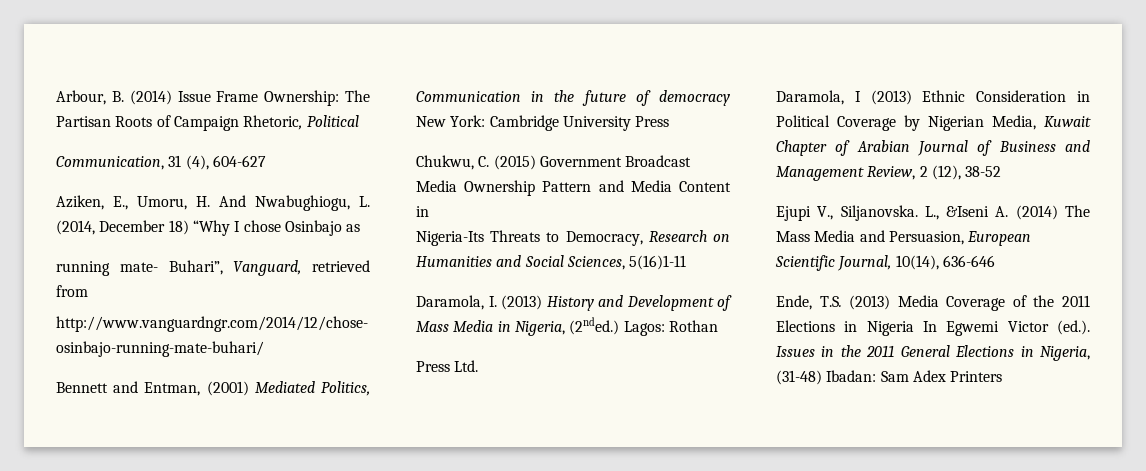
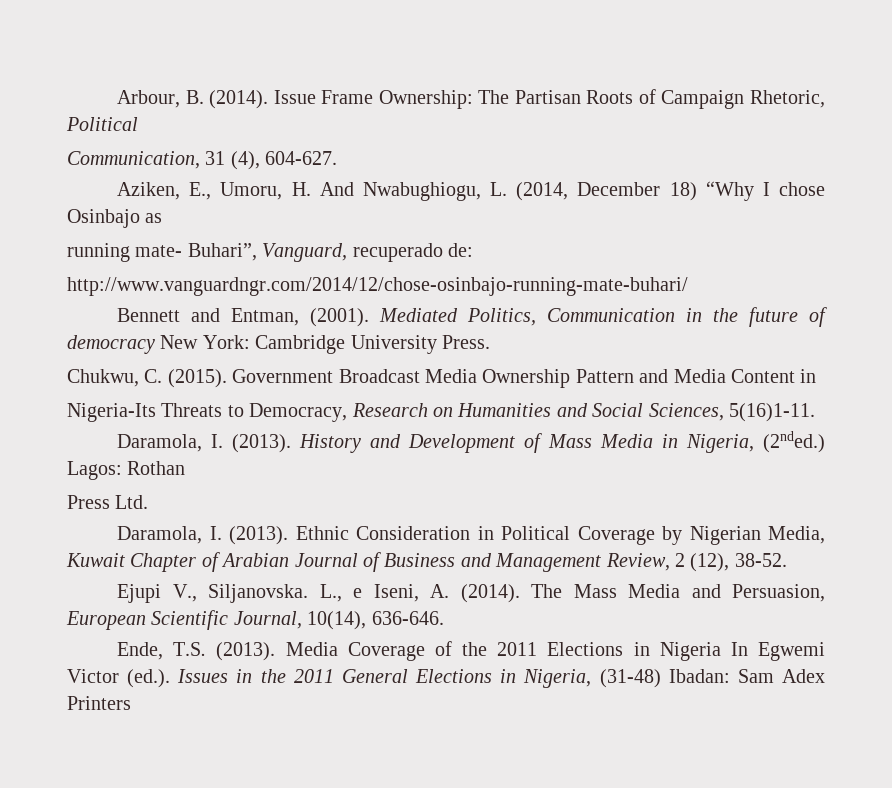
[129,90,172,105] (2014) -> [209,90,269,109] (2014).
[212,155,266,167] 604-627 -> [265,151,338,165] 604-627.
[312,260,370,272] [56,285,88,297] retrieved from -> [352,243,473,262] recuperado de:
[206,381,249,396] (2001) -> [310,308,370,327] (2001).
[635,116,670,127] Press -> [442,335,490,349] Press.
[493,155,536,170] (2015) -> [167,369,227,388] (2015).
[629,255,687,270] [416,295,542,310] 5(16)1-11 // Daramola, I. (2013) -> [728,403,815,422] [117,434,292,453] 5(16)1-11. // Daramola, I. (2013).
[854,90,912,105] I (2013) -> [209,526,289,545] I. (2013).
[965,166,1002,177] 38-52 -> [734,553,787,567] 38-52.
[946,205,1058,220] &Iseni A. (2014) -> [353,584,520,603] e Iseni, A. (2014).
[942,255,995,267] 636-646 -> [371,611,444,625] 636-646.
[849,295,891,310] (2013) -> [216,642,276,661] (2013).

